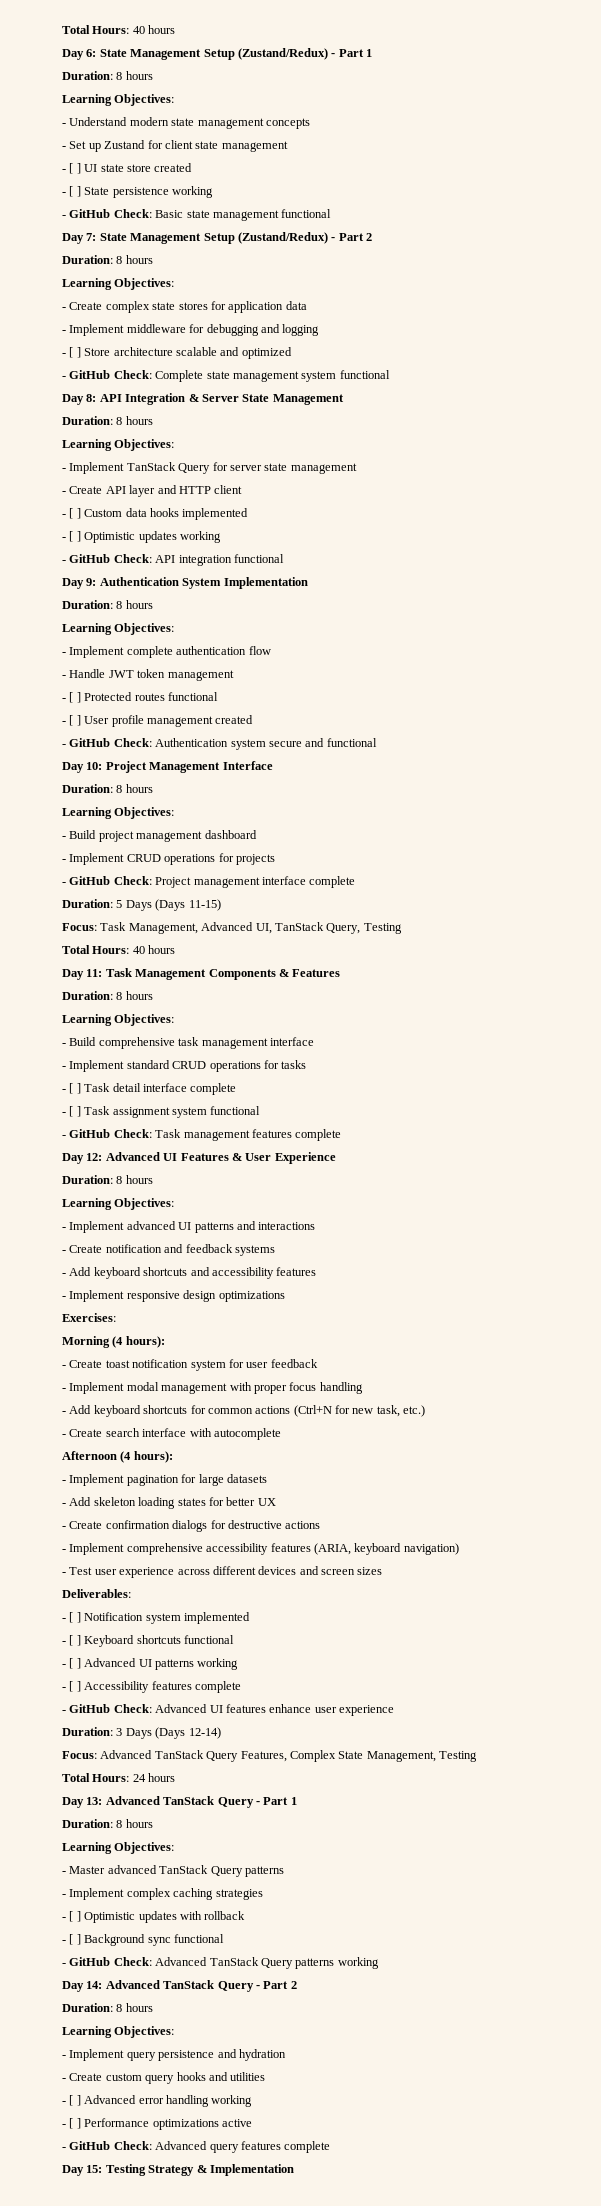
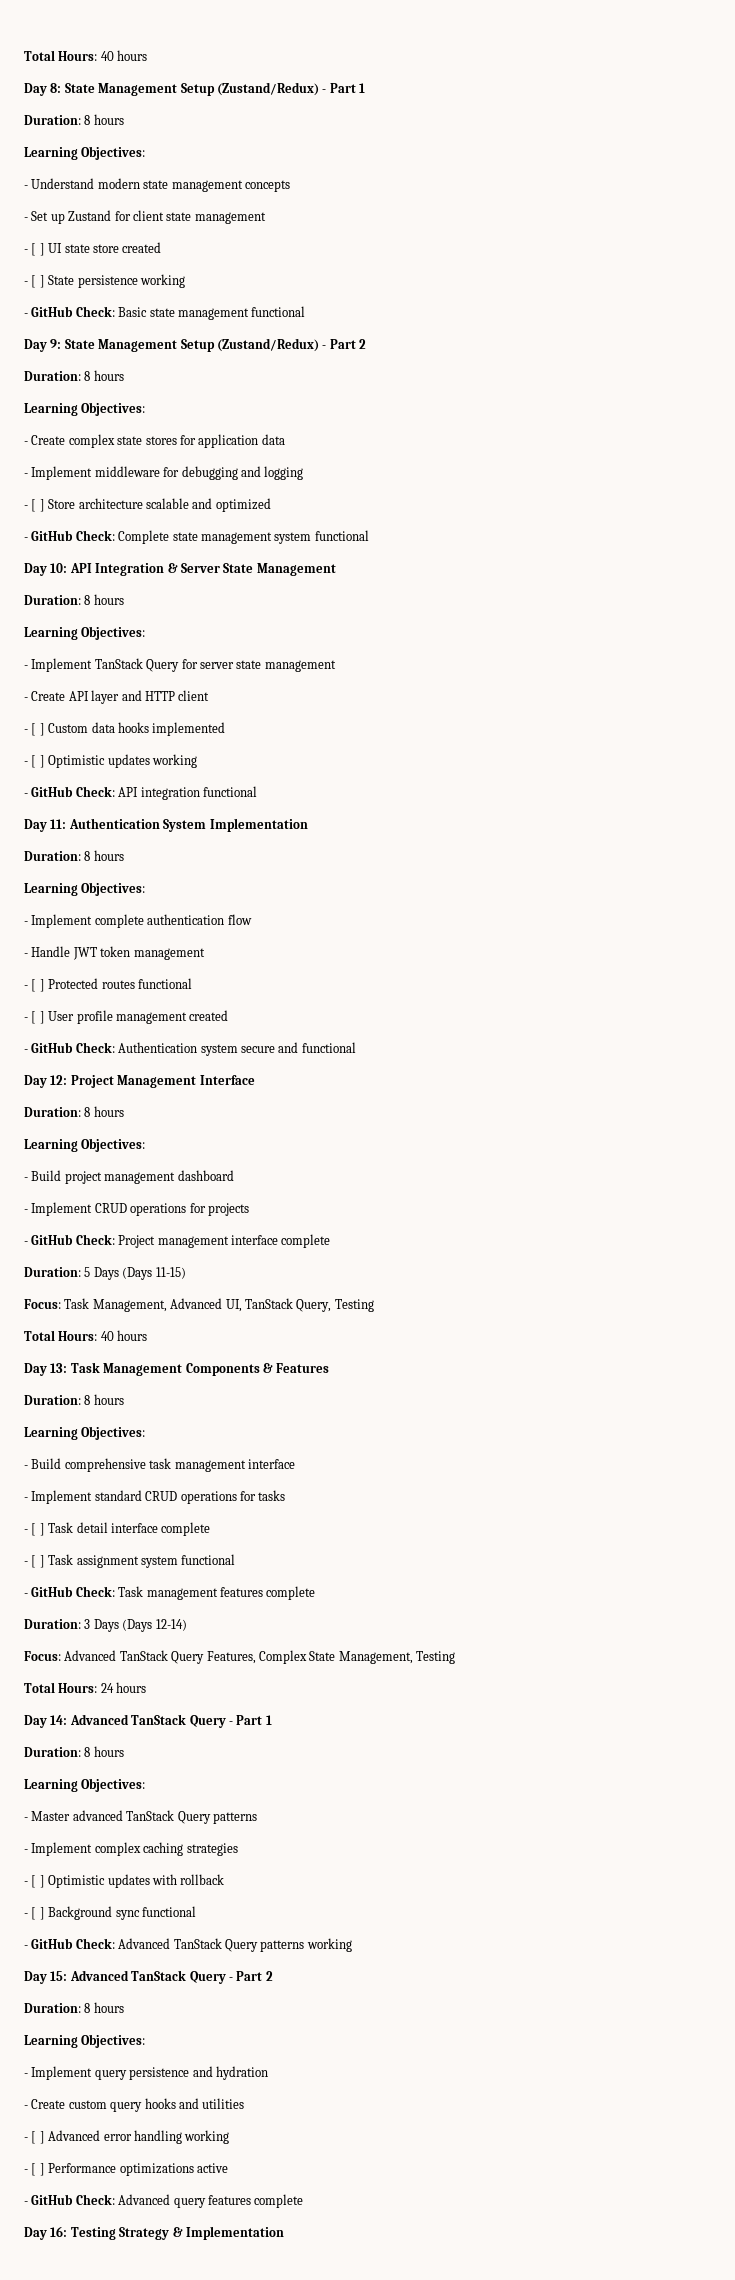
[62,25,176,34] [62,49,97,60] Total Hours: 40 hours // Day 6: -> [24,50,148,61] [24,83,62,96] Total Hours: 40 hours // Day 8:
[86,233,97,241] 7: -> [50,339,62,349] 9:
[86,394,97,402] 8: -> [50,563,68,573] 10:
[86,578,97,586] 9: -> [50,819,67,829] 11:
[86,762,103,770] 10: -> [50,1075,68,1085] 12:
[86,969,103,977] 11: -> [50,1363,68,1373] 13:
[62,1152,336,1164] [62,1175,153,1184] [62,1198,175,1210] [62,1221,316,1233] [62,1244,275,1256] [62,1267,317,1279] [62,1290,285,1302] [62,1313,116,1322] [62,1336,165,1348] [62,1359,318,1371] [62,1382,363,1394] [62,1405,426,1417] [62,1428,281,1440] [62,1451,173,1463] [62,1474,267,1486] [62,1497,276,1509] [62,1520,321,1532] [62,1543,459,1555] [62,1566,383,1578] [62,1589,131,1598] [62,1612,250,1624] [62,1635,234,1647] [62,1658,239,1670] [62,1681,241,1693] [62,1704,394,1716] // Day 12: Advanced UI Features & User Experience // Duration: 8 hours // Learning Objectives: // - Implement advanced UI patterns and interactions // - Create notification and feedback systems // - Add keyboard shortcuts and accessibility features // - Implement responsive design optimizations // Exercises: // Morning (4 hours): // - Create toast notification system for user feedback // - Implement modal management with proper focus handling // - Add keyboard shortcuts for common actions (Ctrl+N for new task, etc.) // - Create search interface with autocomplete // Afternoon (4 hours): // - Implement pagination for large datasets // - Add skeleton loading states for better UX // - Create confirmation dialogs for destructive actions // - Implement comprehensive accessibility features (ARIA, keyboard navigation) // - Test user experience across different devices and screen sizes // Deliverables: // - [ ] Notification system implemented // - [ ] Keyboard shortcuts functional // - [ ] Advanced UI patterns working // - [ ] Accessibility features complete // - GitHub Check: Advanced UI features enhance user experience -> (316, 1593) none
[86,1797,103,1805] 13: -> [50,1715,68,1725] 14:
[86,1981,103,1989] 14: -> [50,1971,68,1981] 15:
[86,2165,103,2173] 15: -> [50,2226,68,2237] 16:

